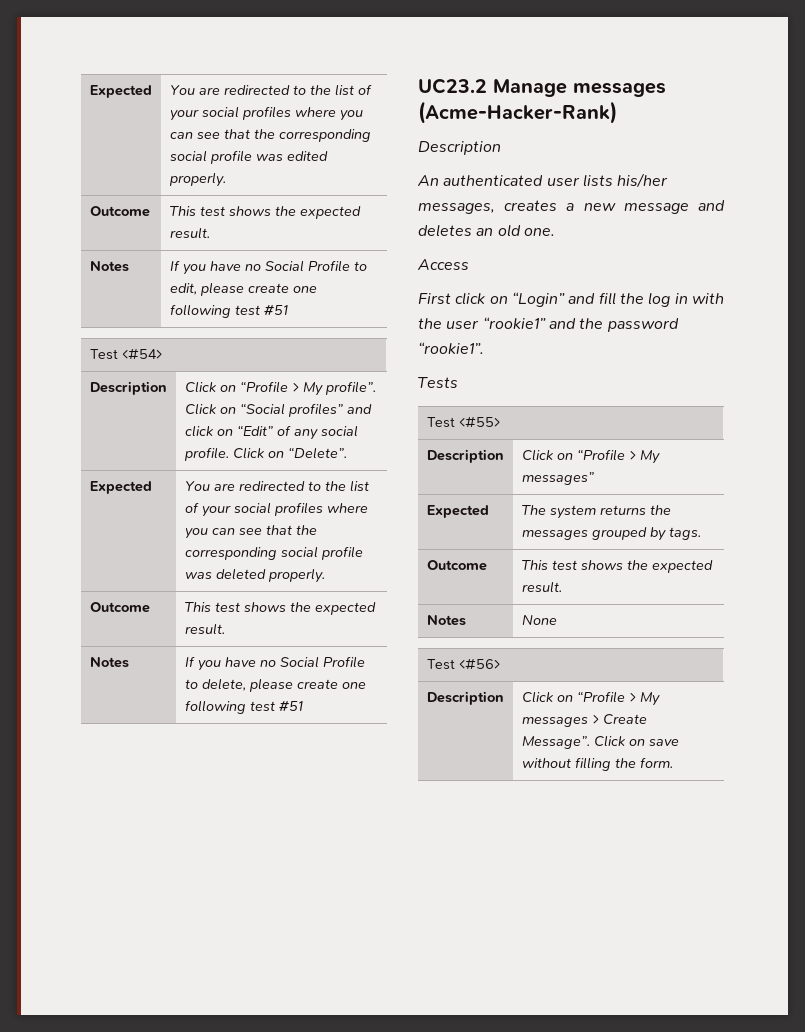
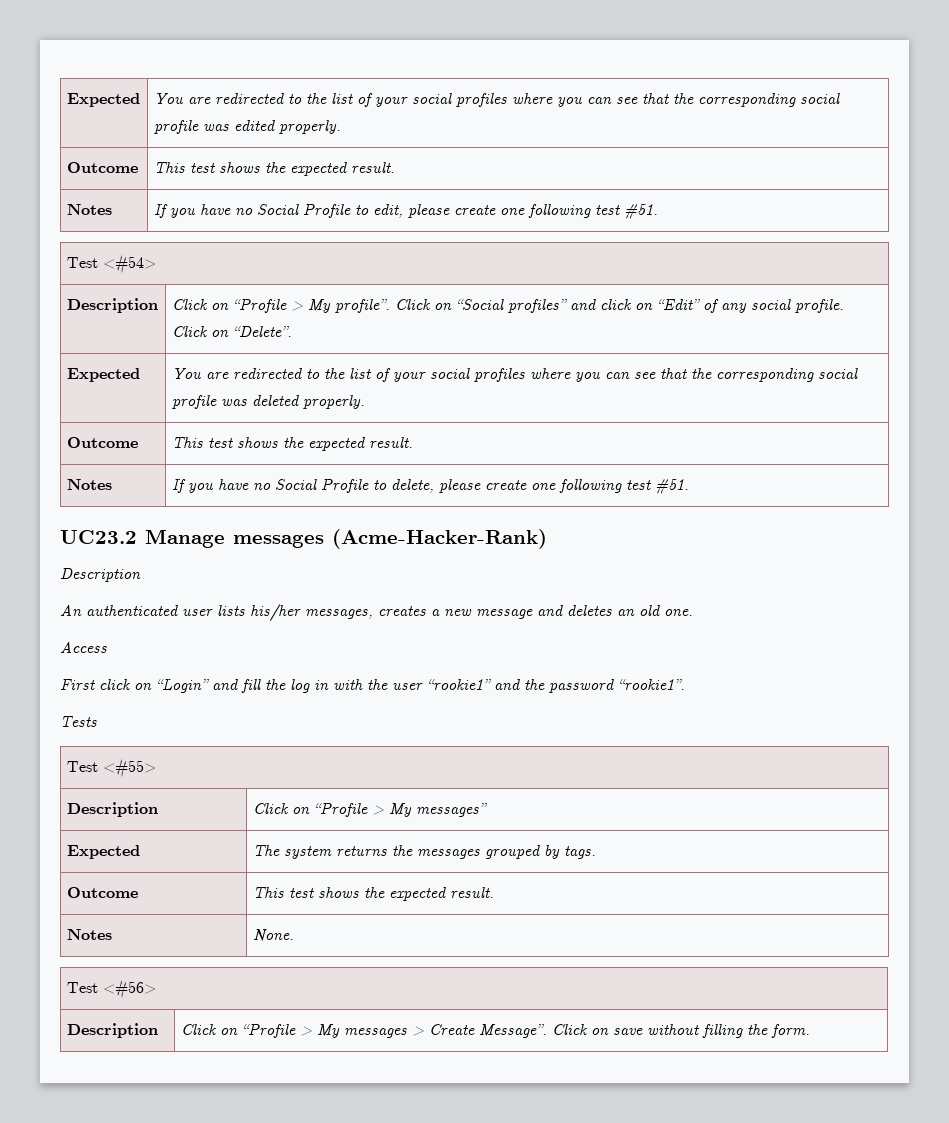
[263,304,288,316] #51 -> [623,204,658,219] #51.
[278,700,303,712] #51 -> [654,479,689,494] #51.
[521,614,557,626] | None -> [252,929,294,942] | None.

